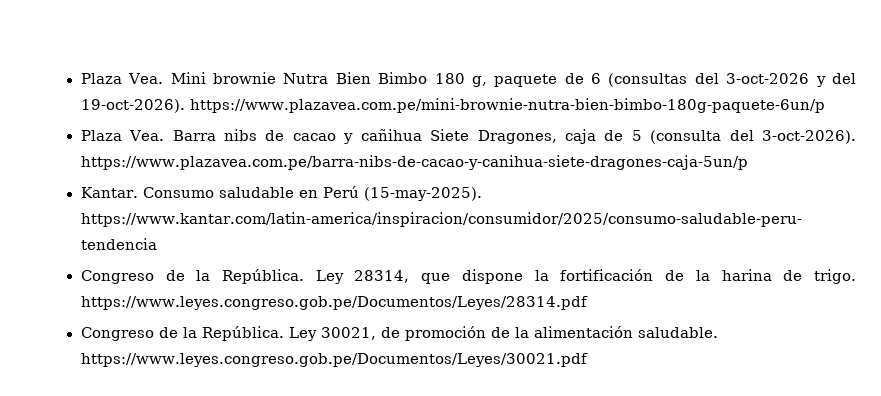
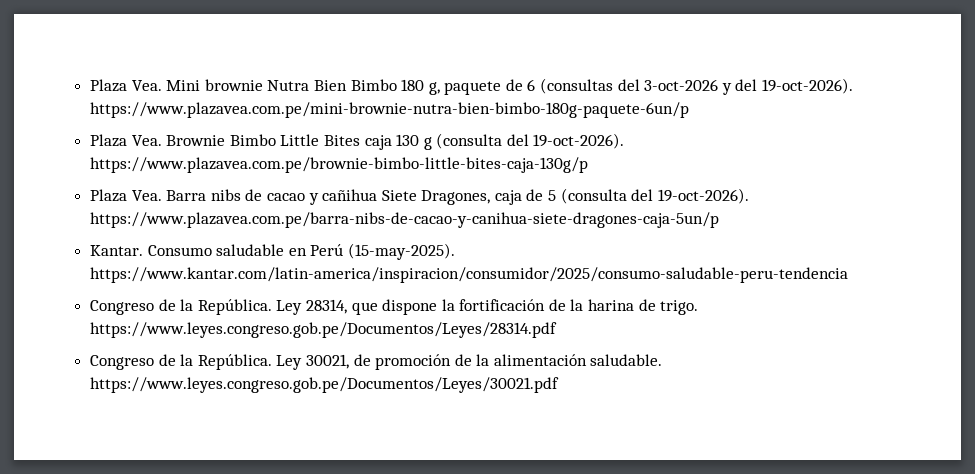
(825, 105) none -> [89,133,625,150] [89,157,588,173] // Plaza Vea. Brownie Bimbo Little Bites caja 130 g (consulta del 19-oct-2026). https://www.plazavea.com.pe/brownie-bimbo-little-bites-caja-130g/p
[762,130,857,144] 3-oct-2026). -> [657,188,749,204] 19-oct-2026).

